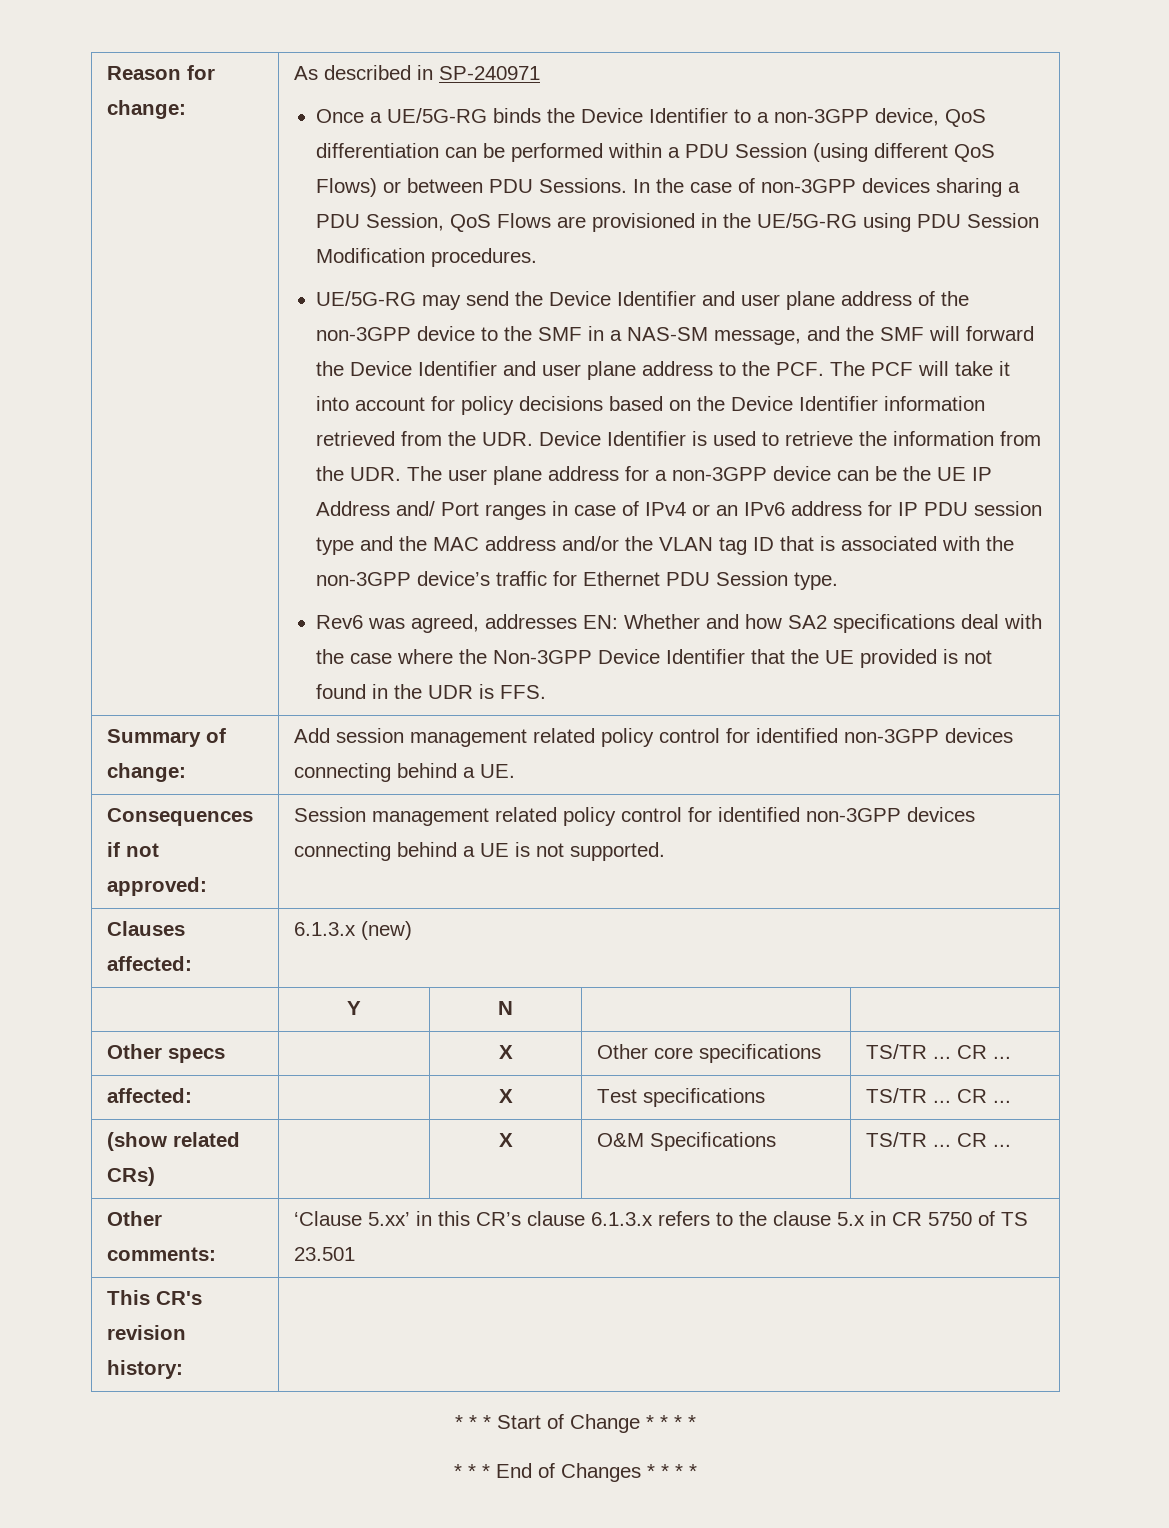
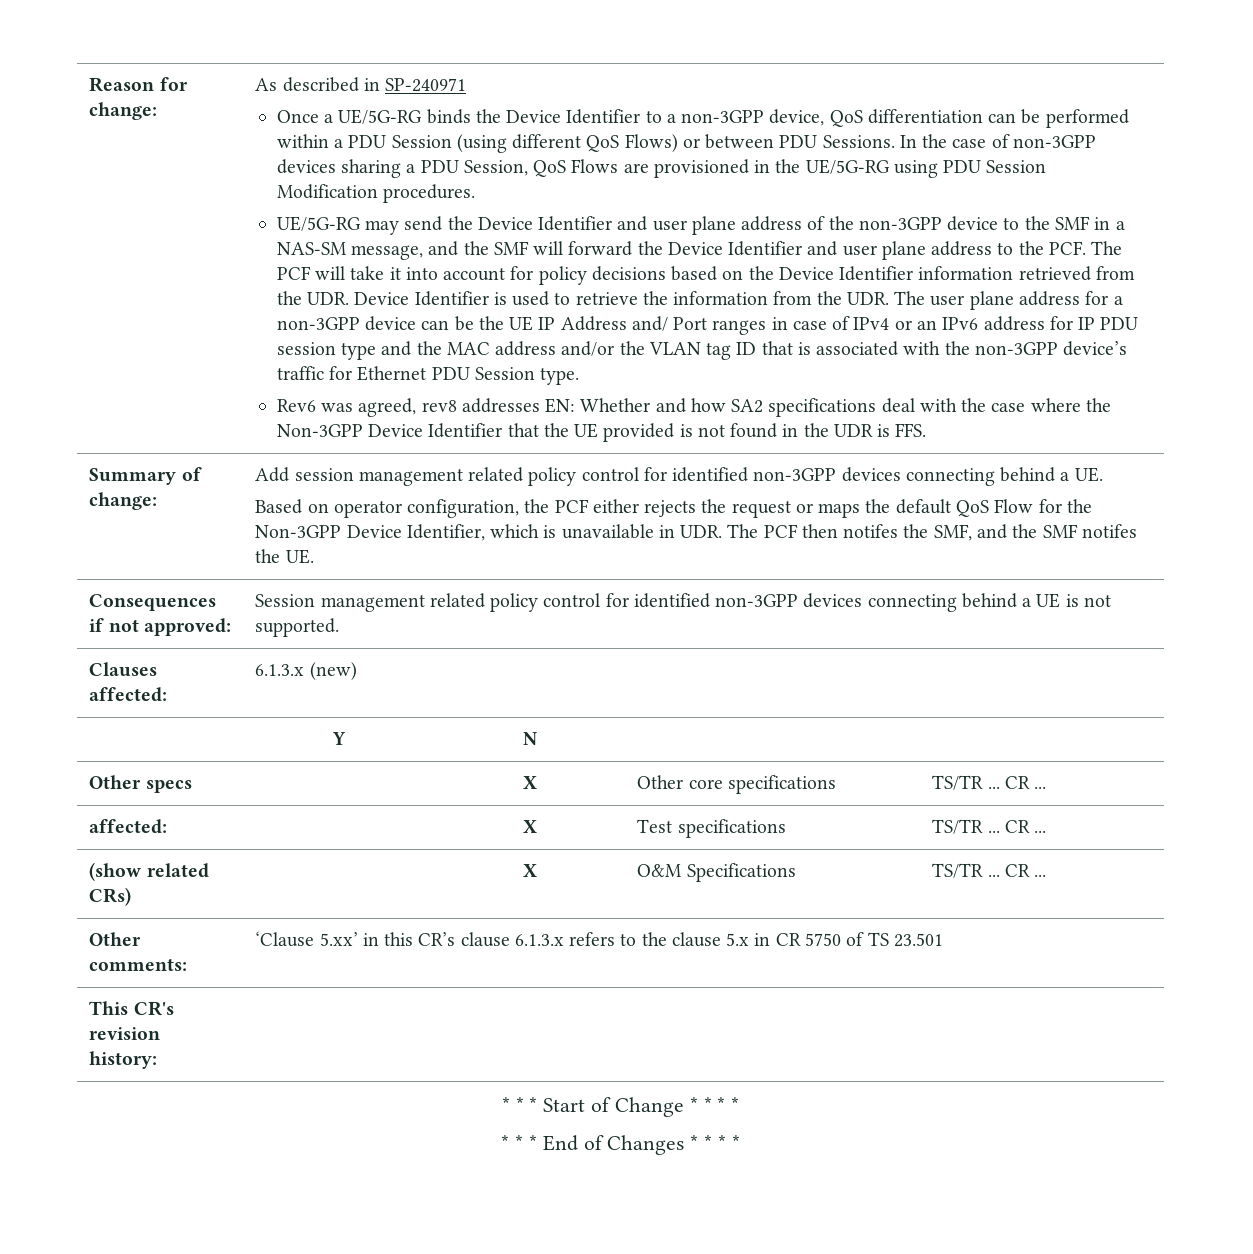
(480, 623) none -> [421,400,457,412] rev8
(515, 771) none -> [255,499,1092,518] [255,524,1137,541] [255,549,314,564] // Based on operator configuration, the PCF either rejects the request or maps the default QoS Flow for the Non-3GPP Device Identifier, which is unavailable in UDR. The PCF then notifes the SMF, and the SMF notifes the UE.

